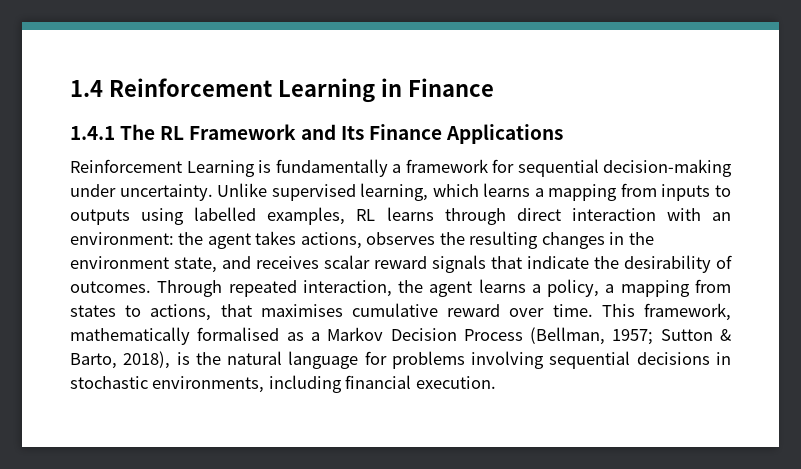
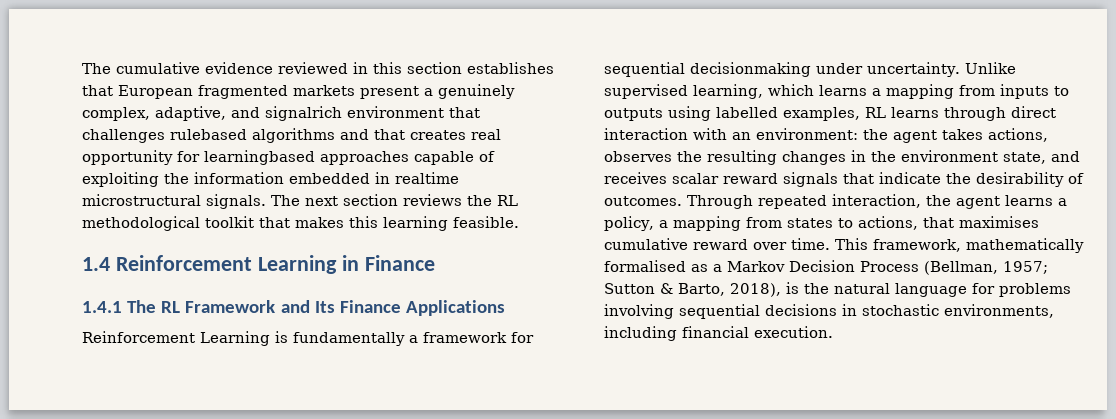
(70, 88) none -> [82,62,554,74] [82,84,515,99] [82,106,480,121] [82,128,501,143] [82,150,495,165] [82,172,459,187] [82,194,518,209] [82,216,519,231] The cumulative evidence reviewed in this section establishes that European fragmented markets present a genuinely complex, adaptive, and signalrich environment that challenges rulebased algorithms and that creates real opportunity for learningbased approaches capable of exploiting the information embedded in realtime microstructural signals. The next section reviews the RL methodological toolkit that makes this learning feasible. //
[603,159,732,177] decision-making -> [690,62,811,77] decisionmaking

